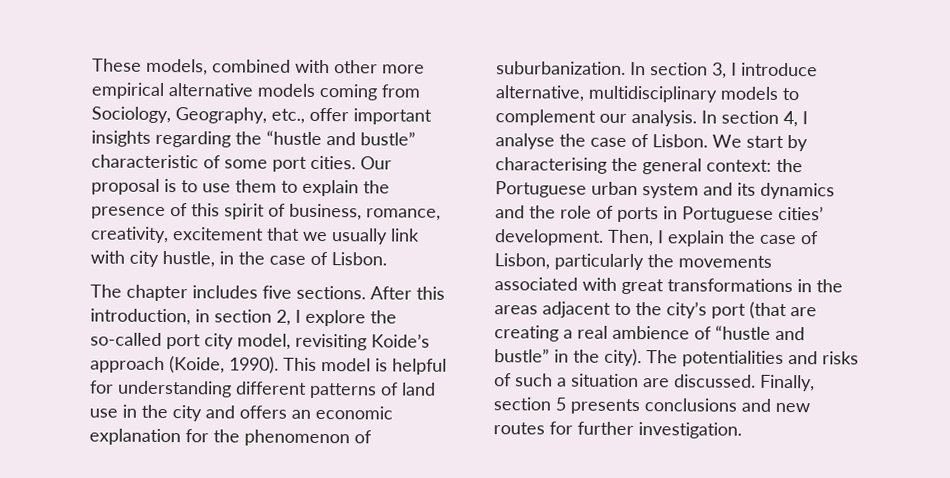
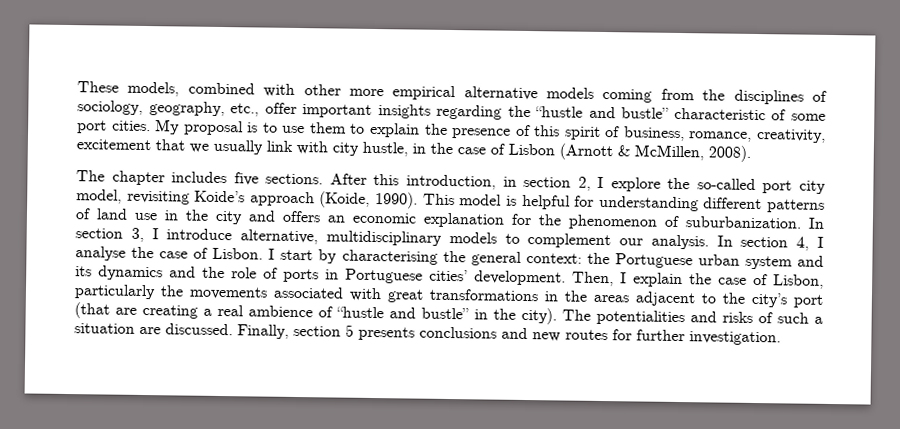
[91,106,267,124] Sociology, Geography, -> [702,89,827,105] [77,100,225,117] the disciplines of sociology, geography,
[360,156,392,170] Our -> [155,119,181,135] My
[331,252,387,266] Lisbon. -> [508,143,751,162] Lisbon (Arnott & McMillen, 2008).
[712,134,742,148] We -> [268,248,276,260] I

